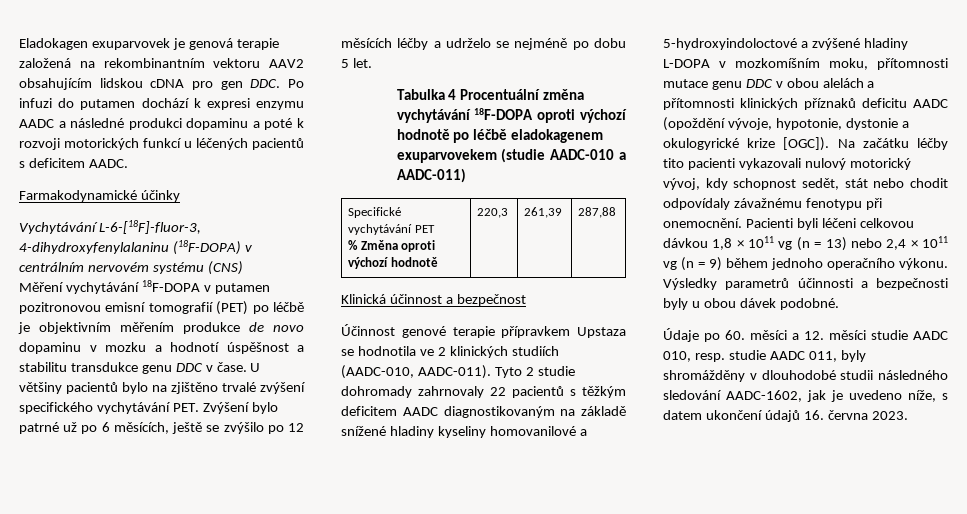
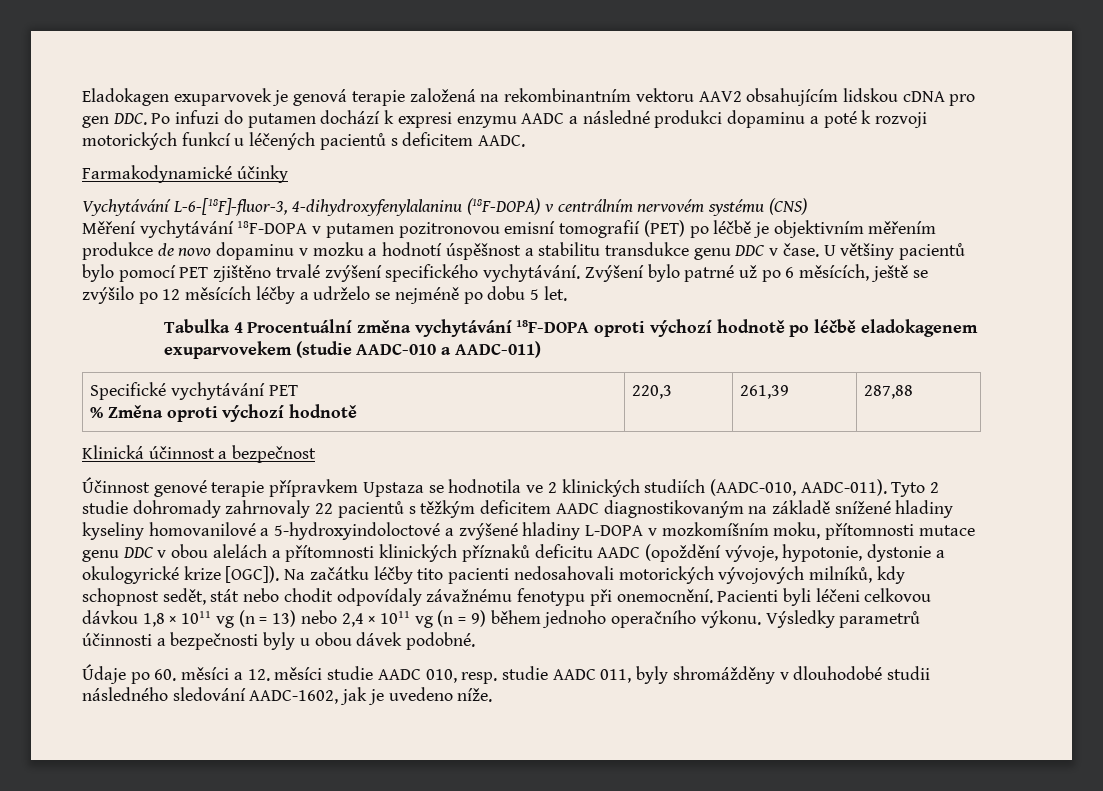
[152,385,167,392] na -> [118,265,209,282] pomocí PET
[96,402,199,414] vychytávání PET. -> [483,264,581,282] vychytávání.
[738,158,911,170] [663,178,700,190] vykazovali nulový motorický vývoj, -> [513,566,872,584] nedosahovali motorických vývojových milníků,
[908,390,948,402] [663,410,908,422] níže, s datem ukončení údajů 16. června 2023. -> [457,688,493,702] níže.

